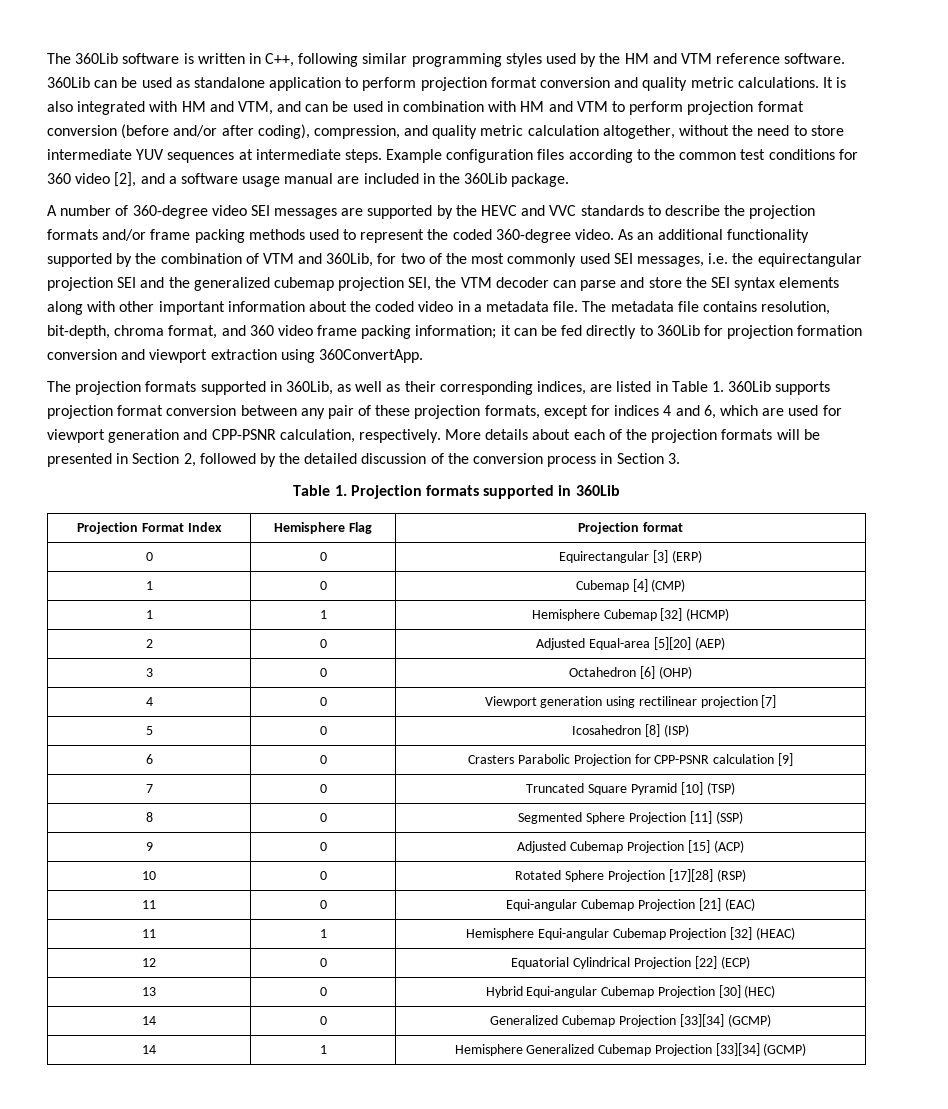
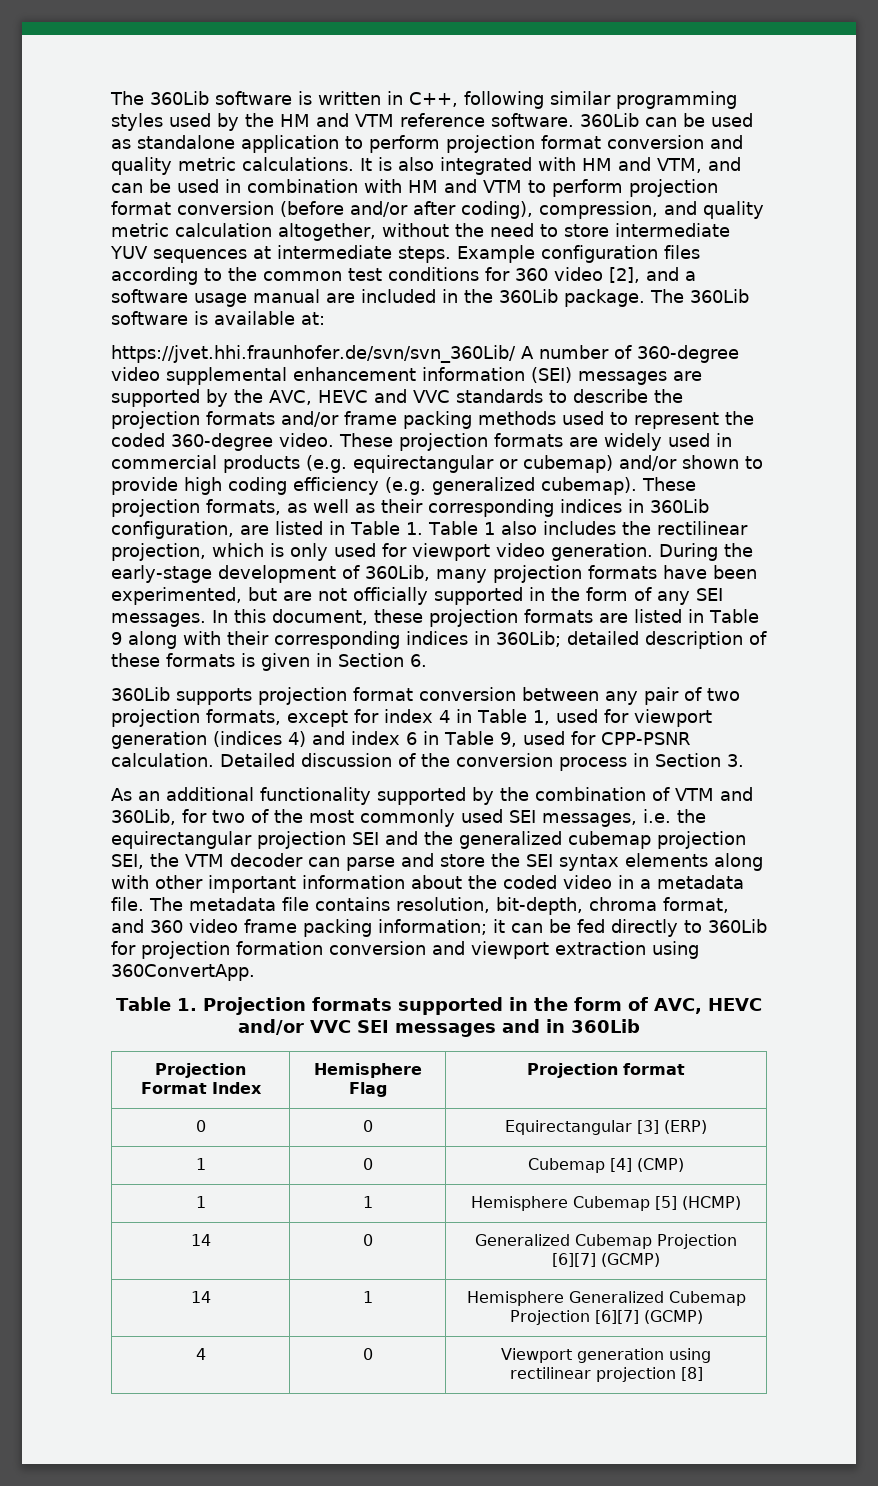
(570, 180) // -> [650,289,749,303] [111,311,325,325] [111,345,516,363] The 360Lib software is available at: // https://jvet.hhi.fraunhofer.de/svn/svn_360Lib/
[250,205,270,216] SEI -> [166,367,572,385] supplemental enhancement information (SEI)
(477, 210) none -> [269,390,312,405] AVC,
(615, 234) none -> [339,433,732,451] [111,455,763,473] [111,477,696,495] [111,499,709,517] [111,521,748,539] [111,543,753,561] [111,565,757,583] [111,587,723,605] [111,609,759,627] [111,631,767,649] [111,653,427,671] [111,687,740,705] [111,709,712,727] [111,731,691,749] [111,753,744,771] These projection formats are widely used in commercial products (e.g. equirectangular or cubemap) and/or shown to provide high coding efficiency (e.g. generalized cubemap). These projection formats, as well as their corresponding indices in 360Lib configuration, are listed in Table 1. Table 1 also includes the rectilinear projection, which is only used for viewport video generation. During the early-stage development of 360Lib, many projection formats have been experimented, but are not officially supported in the form of any SEI messages. In this document, these projection formats are listed in Table 9 along with their corresponding indices in 360Lib; detailed description of these formats is given in Section 6. // 360Lib supports projection format conversion between any pair of two projection formats, except for index 4 in Table 1, used for viewport generation (indices 4) and index 6 in Table 9, used for CPP-PSNR calculation. Detailed discussion of the conversion process in Section 3. //
[47,381,831,395] [47,405,842,419] [47,429,820,443] [47,453,680,467] // The projection formats supported in 360Lib, as well as their corresponding indices, are listed in Table 1. 360Lib supports projection format conversion between any pair of these projection formats, except for indices 4 and 6, which are used for viewport generation and CPP-PSNR calculation, respectively. More details about each of the projection formats will be presented in Section 2, followed by the detailed discussion of the conversion process in Section 3. -> (255, 972) none
(572, 490) none -> [533,997,762,1014] [238,1019,565,1037] the form of AVC, HEVC and/or VVC SEI messages and in
[660,608,683,621] [32] -> [655,1196,677,1210] [5]
[145,639,153,648] [319,639,327,648] [536,637,725,650] [145,668,153,677] [319,668,327,677] [569,666,692,679] 2 | 0 | Adjusted Equal-area [5][20] (AEP) // 3 | 0 | Octahedron [6] (OHP) -> [190,1234,211,1246] [362,1234,373,1246] [475,1234,737,1249] [552,1253,660,1267] [190,1291,211,1303] [362,1291,373,1303] [466,1291,746,1306] [509,1310,703,1325] 14 | 0 | Generalized Cubemap Projection [6][7] (GCMP) // 14 | 1 | Hemisphere Generalized Cubemap Projection [6][7] (GCMP)
[761,695,777,708] [145,726,153,735] [319,726,327,735] [572,724,689,737] [145,754,153,764] [319,755,327,764] [468,753,793,766] [145,784,153,793] [319,784,327,793] [526,782,735,795] [145,812,153,822] [319,813,327,822] [518,811,743,824] [145,842,153,851] [319,842,327,851] [517,840,744,853] [142,871,156,880] [319,871,327,880] [515,869,746,882] [142,900,156,909] [319,900,327,909] [506,898,755,911] [142,929,156,938] [319,929,327,938] [466,927,795,940] [142,958,156,967] [319,958,327,967] [511,956,750,969] [142,987,156,996] [319,987,327,996] [485,985,776,998] [142,1016,156,1025] [319,1016,327,1025] [490,1014,771,1027] [142,1045,156,1054] [319,1045,327,1054] [454,1043,807,1056] [7] // 5 | 0 | Icosahedron [8] (ISP) // 6 | 0 | Crasters Parabolic Projection for CPP-PSNR calculation [9] // 7 | 0 | Truncated Square Pyramid [10] (TSP) // 8 | 0 | Segmented Sphere Projection [11] (SSP) // 9 | 0 | Adjusted Cubemap Projection [15] (ACP) // 10 | 0 | Rotated Sphere Projection [17][28] (RSP) // 11 | 0 | Equi-angular Cubemap Projection [21] (EAC) // 11 | 1 | Hemisphere Equi-angular Cubemap Projection [32] (HEAC) // 12 | 0 | Equatorial Cylindrical Projection [22] (ECP) // 13 | 0 | Hybrid Equi-angular Cubemap Projection [30] (HEC) // 14 | 0 | Generalized Cubemap Projection [33][34] (GCMP) // 14 | 1 | Hemisphere Generalized Cubemap Projection [33][34] (GCMP) -> [680,1367,703,1381] [8]

